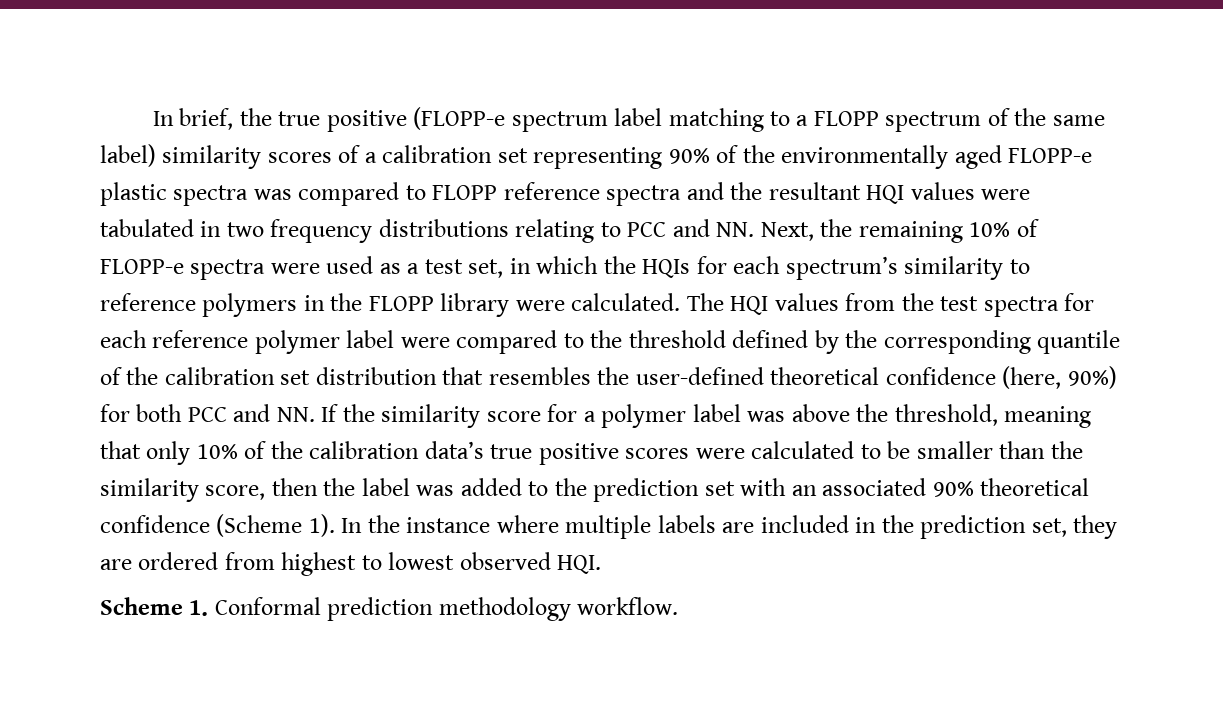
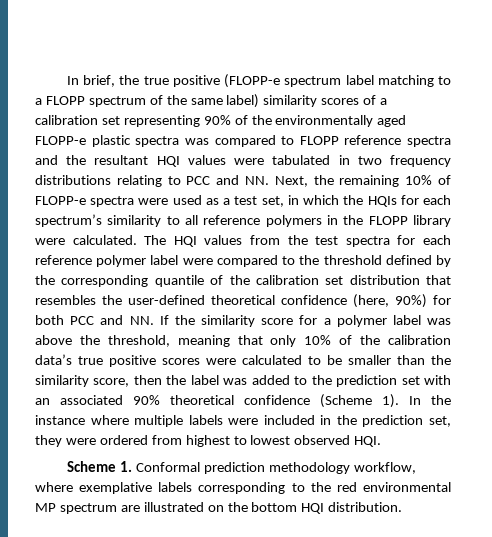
(1030, 266) none -> [185,215,198,225] all
[722,522,755,533] are -> [228,418,259,425] were
[100,559,132,570] are -> [65,438,96,445] were
[577,597,679,615] workflow. -> [353,462,416,474] [35,482,451,494] [35,502,403,514] workflow, where exemplative labels corresponding to the red environmental MP spectrum are illustrated on the bottom HQI distribution.

